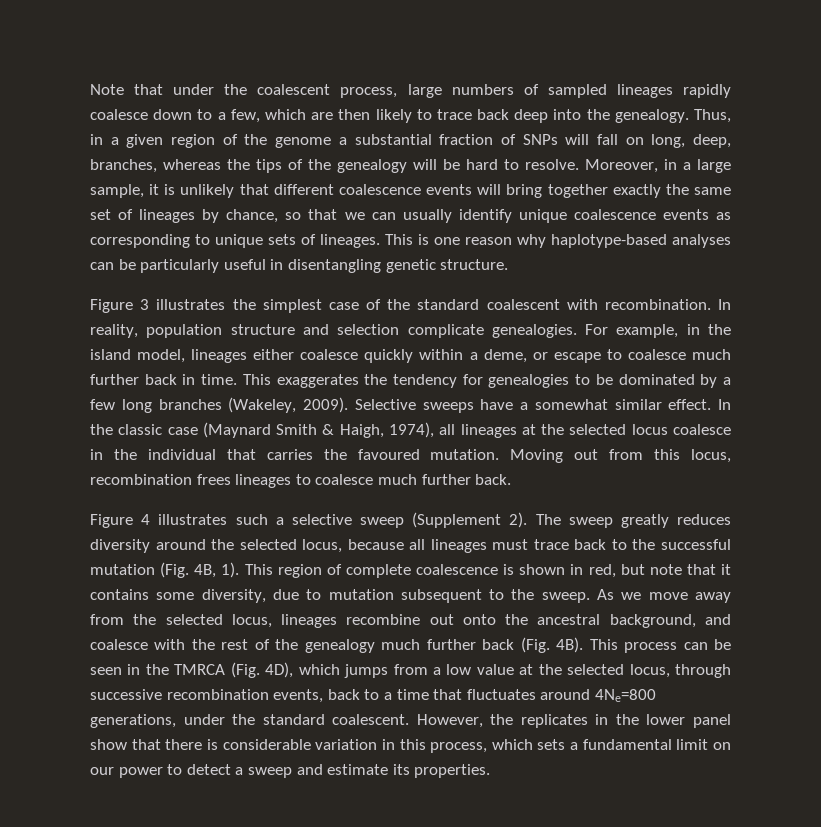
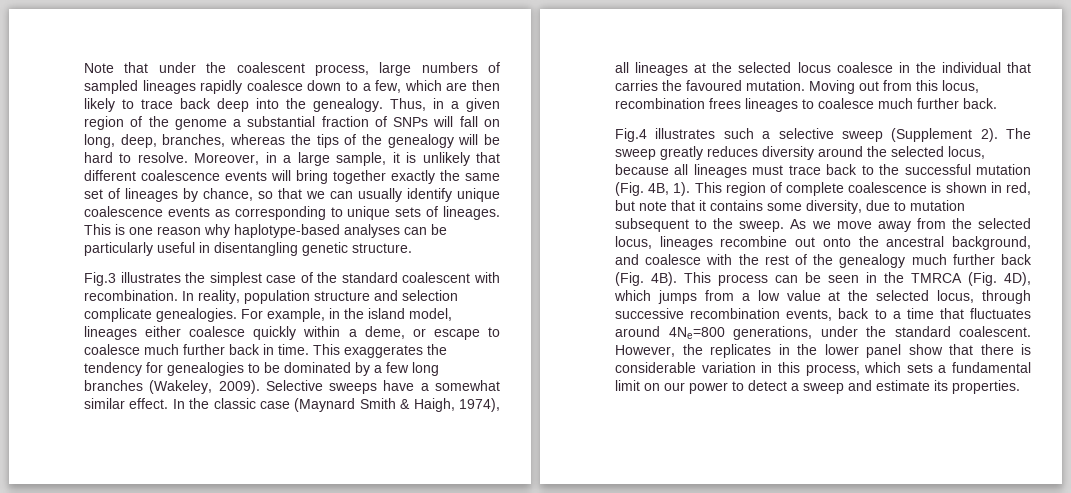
[90,299,150,313] Figure 3 -> [84,272,116,286] Fig.3
[90,514,151,528] Figure 4 -> [615,128,647,142] Fig.4

